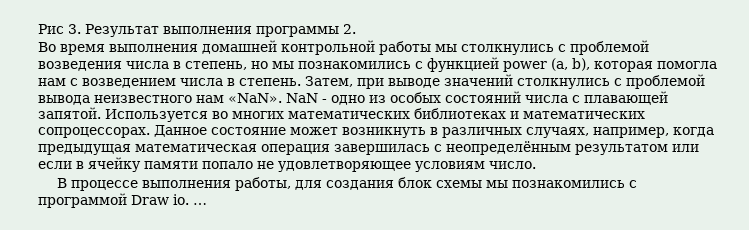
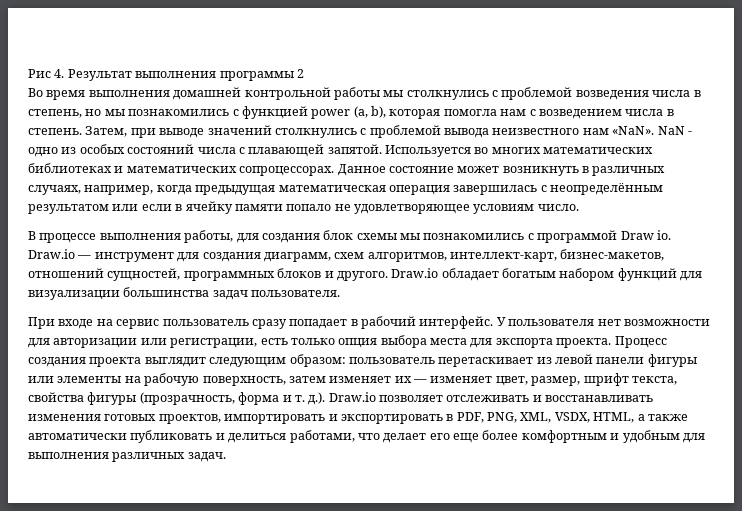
[68,24,81,34] 3. -> [54,69,65,78] 4.
[343,24,356,34] 2. -> [296,69,304,78] 2
[193,203,207,205] … -> [28,249,665,262] [28,268,703,281] [28,287,341,300] [28,316,710,329] [28,335,667,348] [28,354,697,367] [28,373,677,386] [28,392,654,405] [28,412,688,424] [28,430,705,443] [28,452,226,462] Draw.io — инструмент для создания диаграмм, схем алгоритмов, интеллект-карт, бизнес-макетов, отношений сущностей, программных блоков и другого. Draw.io обладает богатым набором функций для визуализации большинства задач пользователя. // При входе на сервис пользователь сразу попадает в рабочий интерфейс. У пользователя нет возможности для авторизации или регистрации, есть только опция выбора места для экспорта проекта. Процесс создания проекта выглядит следующим образом: пользователь перетаскивает из левой панели фигуры или элементы на рабочую поверхность, затем изменяет их — изменяет цвет, размер, шрифт текста, свойства фигуры (прозрачность, форма и т. д.). Draw.io позволяет отслеживать и восстанавливать изменения готовых проектов, импортировать и экспортировать в PDF, PNG, XML, VSDX, HTML, а также автоматически публиковать и делиться работами, что делает его еще более комфортным и удобным для выполнения различных задач.

